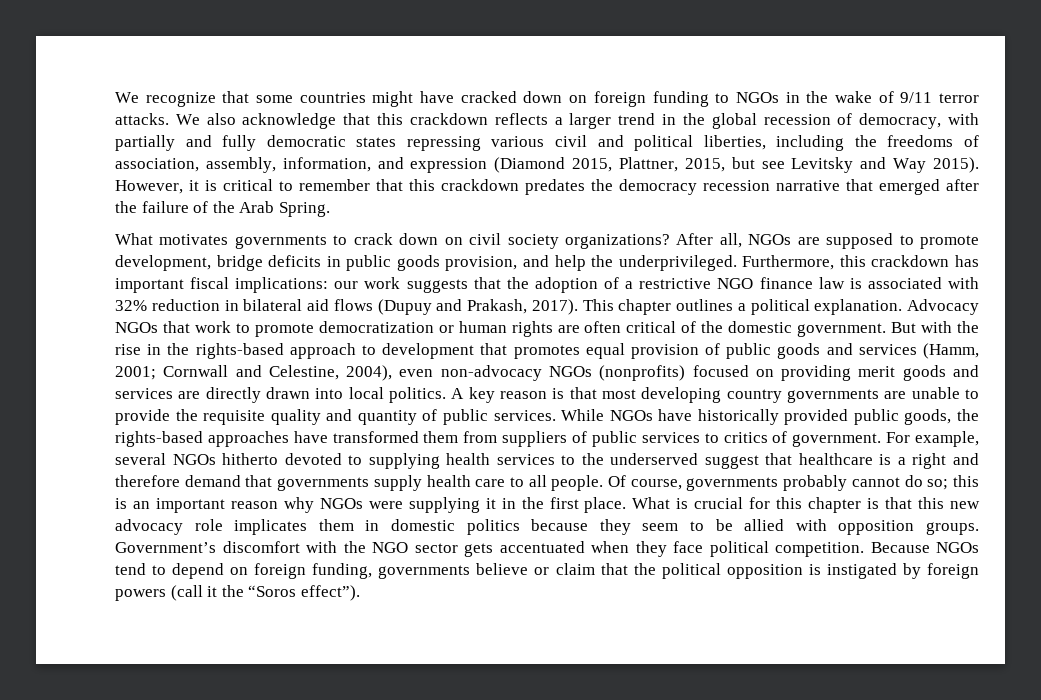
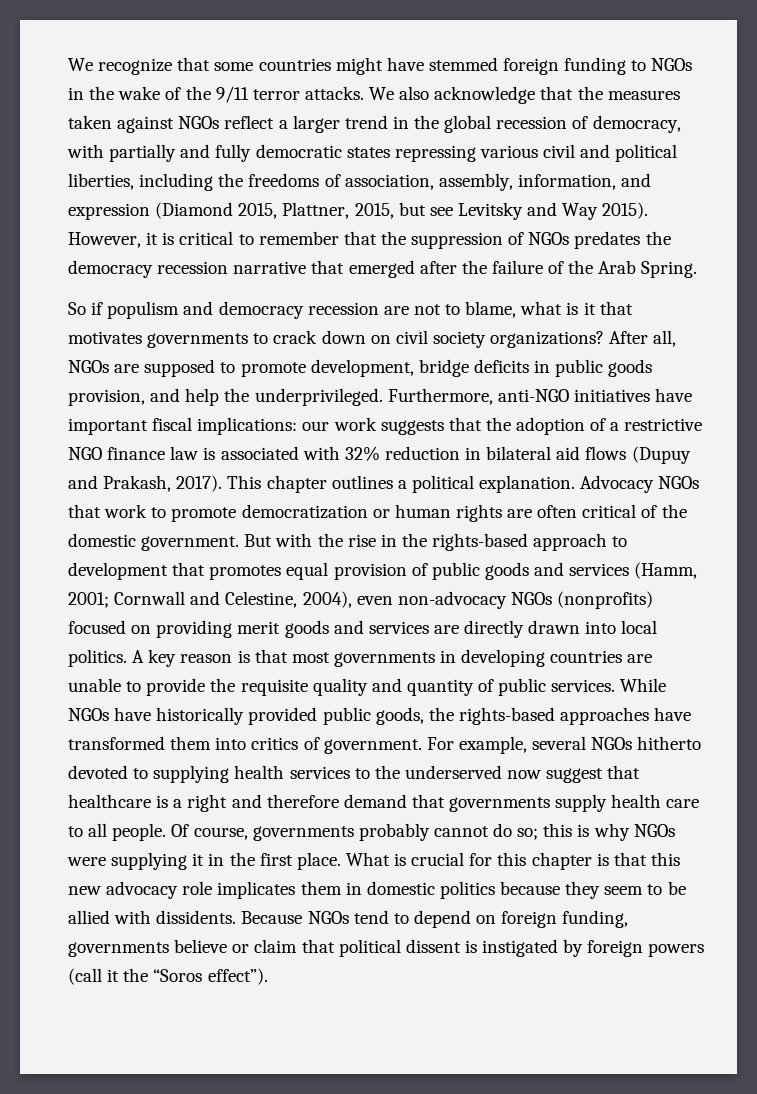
[460,91,588,103] cracked down on -> [428,57,498,71] stemmed
(894, 97) none -> [185,86,211,100] the
[377,113,548,125] this crackdown reflects -> [577,86,680,100] [68,115,275,133] the measures taken against NGOs reflect
[409,179,519,191] this crackdown -> [380,231,570,249] the suppression of NGOs
[115,233,153,245] What -> [68,301,633,319] So if populism and democracy recession are not to blame, what is it that
[839,255,979,267] this crackdown has -> [497,388,693,402] anti-NGO initiatives have
[641,387,880,403] developing country governments -> [333,649,623,667] governments in developing countries
[463,431,719,447] from suppliers of public services to -> [215,737,247,750] into
(699, 459) none -> [507,770,542,779] now
[132,498,278,513] an important reason -> (590, 830) none
[838,520,980,535] [115,541,864,557] opposition groups. Government’s discomfort with the NGO sector gets accentuated when they face political competition. -> [156,910,237,924] dissidents.
[633,563,803,579] the political opposition -> [338,939,461,957] political dissent

